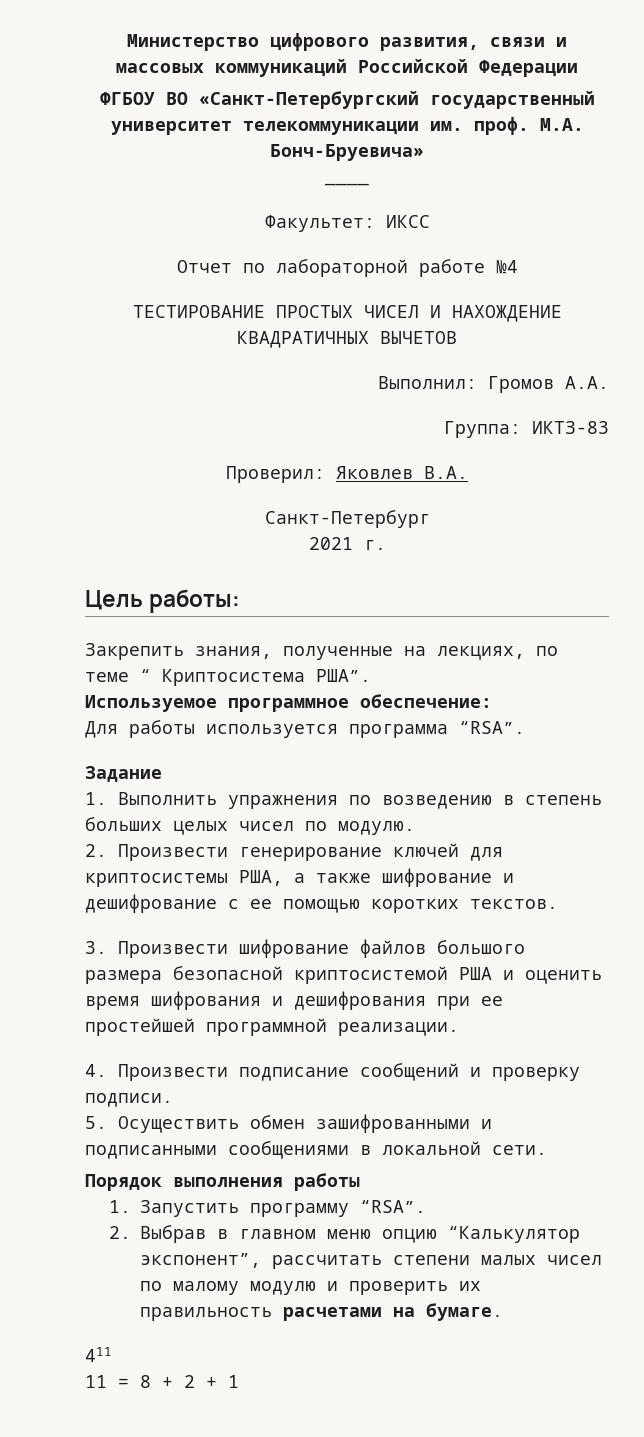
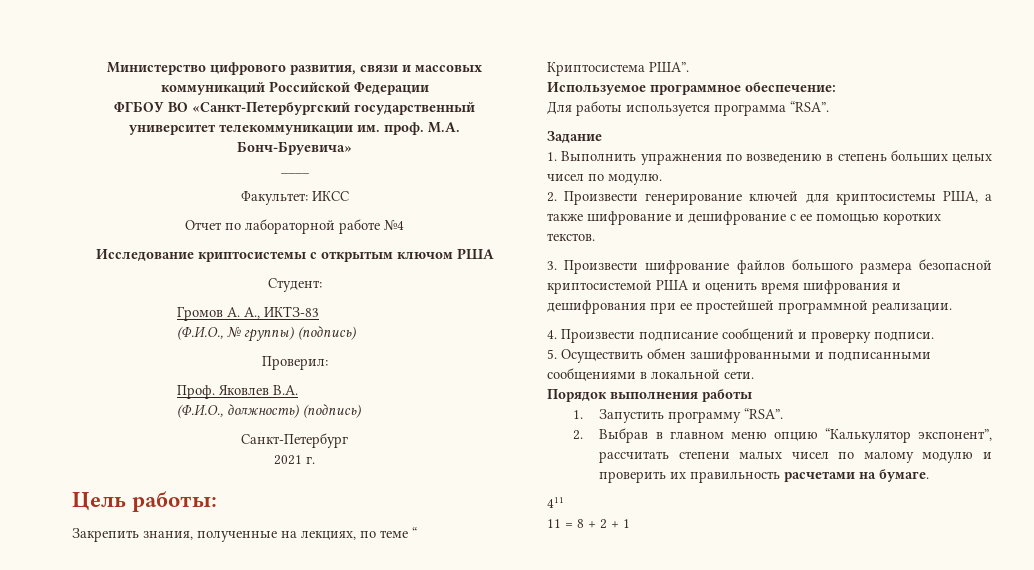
[132,305,562,322] [237,331,457,348] [378,376,609,393] [444,421,609,438] ТЕСТИРОВАНИЕ ПРОСТЫХ ЧИСЕЛ И НАХОЖДЕНИЕ КВАДРАТИЧНЫХ ВЫЧЕТОВ // Выполнил: Громов А.А. // Группа: ИКТЗ-83 -> [95,248,494,262] [267,278,322,292] [176,306,319,321] [176,326,356,342] Исследование криптосистемы с открытым ключом РША // Студент: // Громов А. А., ИКТЗ-83 // (Ф.И.О., № группы) (подпись)
(325, 474) none -> [176,385,215,399] // Проф.
(468, 472) none -> [176,404,361,418] // (Ф.И.О., должность) (подпись)

